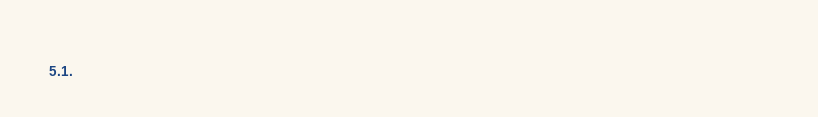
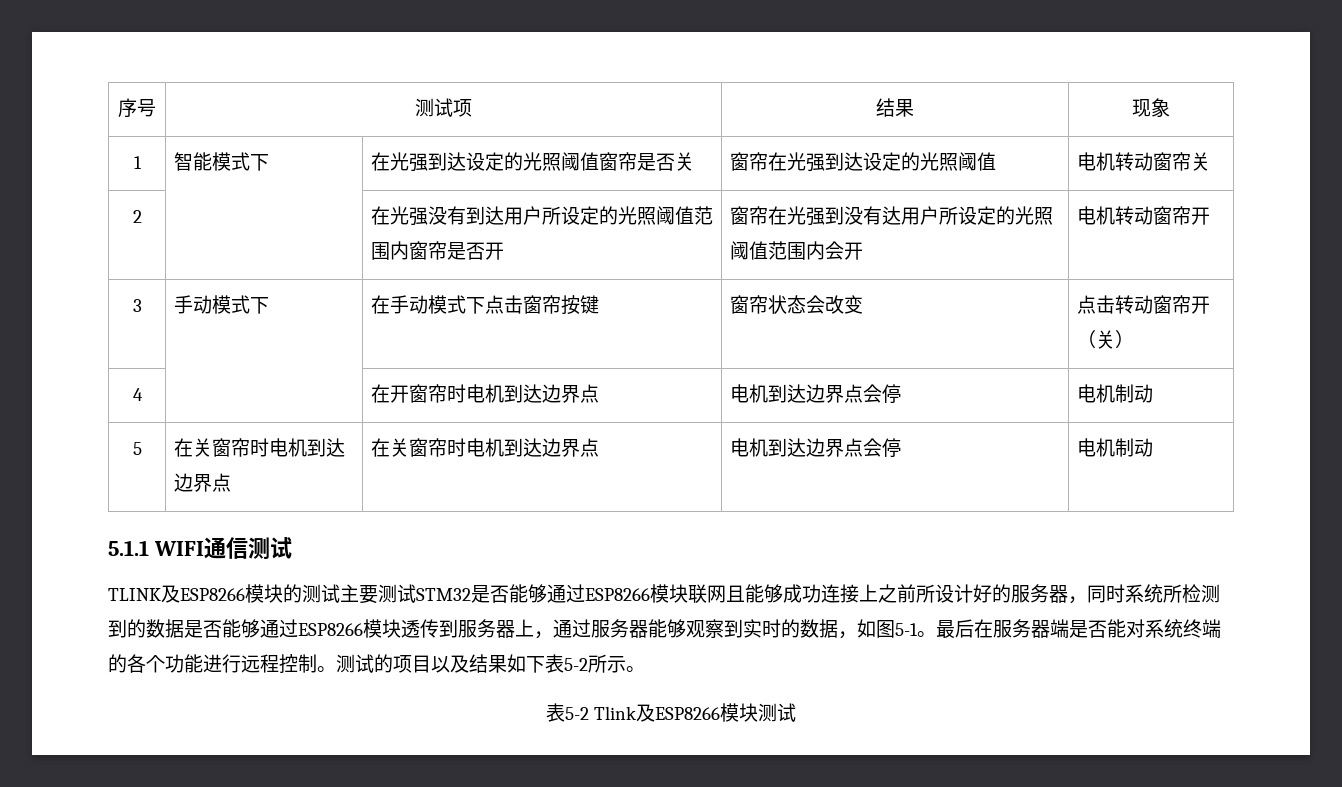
[49,66,73,76] 5.1. -> [118,98,156,118] [415,98,472,117] [876,98,914,117] [1132,98,1170,117] [133,156,142,169] [173,152,269,171] [370,152,694,172] [729,152,996,172] [1076,152,1210,171] [132,210,142,223] [370,206,713,226] [370,241,504,260] [729,206,1053,226] [729,241,863,260] [1076,206,1210,225] [132,299,142,312] [173,295,269,314] [370,295,599,315] [729,295,863,314] [1076,295,1210,314] [1076,330,1134,349] [132,388,143,401] [370,384,599,403] [729,384,901,403] [1076,384,1153,403] [132,442,142,455] [173,438,345,457] [173,473,231,492] [370,438,599,457] [729,438,901,457] [1076,438,1153,457] [108,537,292,559] [108,584,1220,604] [108,619,1221,639] [108,654,645,674] [545,703,797,722] 序号 | 测试项 | 结果 | 现象 // 1 | 智能模式下 | 在光强到达设定的光照阈值窗帘是否关 | 窗帘在光强到达设定的光照阈值 | 电机转动窗帘关 // 2 | | 在光强没有到达用户所设定的光照阈值范围内窗帘是否开 | 窗帘在光强到没有达用户所设定的光照阈值范围内会开 | 电机转动窗帘开 // 3 | 手动模式下 | 在手动模式下点击窗帘按键 | 窗帘状态会改变 | 点击转动窗帘开（关） // 4 | | 在开窗帘时电机到达边界点 | 电机到达边界点会停 | 电机制动 // 5 | 在关窗帘时电机到达边界点 | 在关窗帘时电机到达边界点 | 电机到达边界点会停 | 电机制动 // 5.1.1 WIFI通信测试 // TLINK及ESP8266模块的测试主要测试STM32是否能够通过ESP8266模块联网且能够成功连接上之前所设计好的服务器，同时系统所检测到的数据是否能够通过ESP8266模块透传到服务器上，通过服务器能够观察到实时的数据，如图5-1。最后在服务器端是否能对系统终端的各个功能进行远程控制。测试的项目以及结果如下表5-2所示。 // 表5-2 Tlink及ESP8266模块测试

